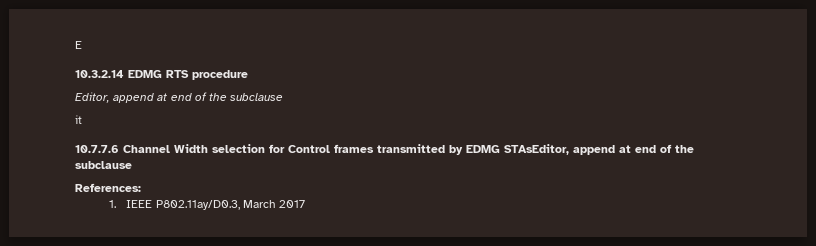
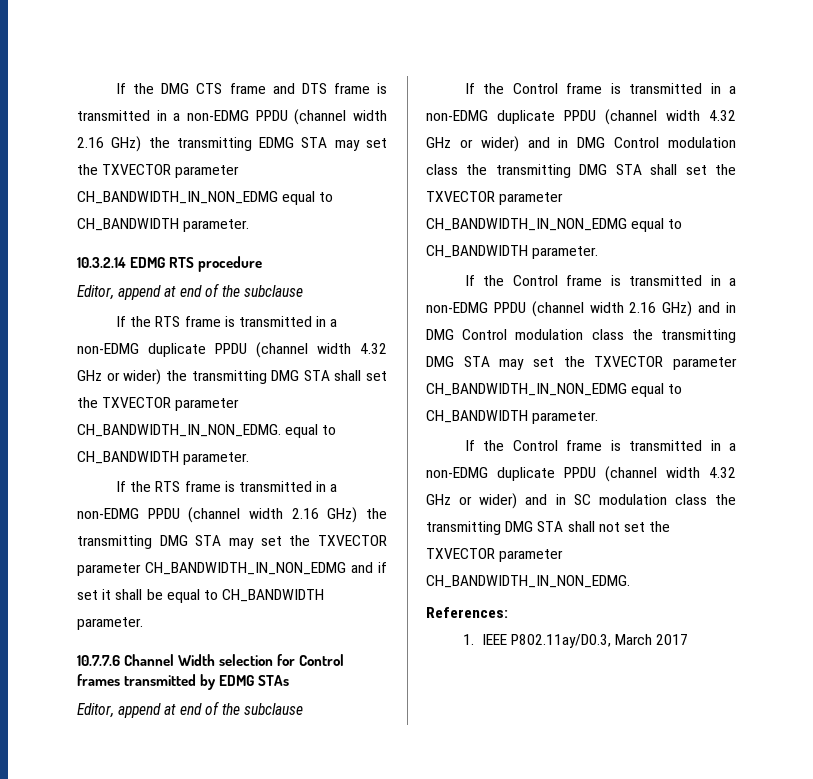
[75,41,82,49] E -> [115,83,387,94] [77,109,387,125] [77,136,387,152] [77,164,240,178] [77,191,334,205] [77,218,250,232] If the DMG CTS frame and DTS frame is transmitted in a non-EDMG PPDU (channel width 2.16 GHz) the transmitting EDMG STA may set the TXVECTOR parameter CH_BANDWIDTH_IN_NON_EDMG equal to CH_BANDWIDTH parameter.
[75,115,82,124] it -> [115,316,338,327] [77,342,387,358] [77,369,387,385] [77,397,240,411] [77,424,337,438] [77,451,250,465] [115,481,338,492] [77,507,387,523] [77,535,387,549] [77,562,387,576] [77,589,325,603] [77,617,143,630] If the RTS frame is transmitted in a non-EDMG duplicate PPDU (channel width 4.32 GHz or wider) the transmitting DMG STA shall set the TXVECTOR parameter CH_BANDWIDTH_IN_NON_EDMG. equal to CH_BANDWIDTH parameter. // If the RTS frame is transmitted in a non-EDMG PPDU (channel width 2.16 GHz) the transmitting DMG STA may set the TXVECTOR parameter CH_BANDWIDTH_IN_NON_EDMG and if set it shall be equal to CH_BANDWIDTH parameter.
[504,144,694,155] [75,161,132,169] STAsEditor, append at end of the subclause -> [258,675,290,686] [77,701,304,718] [464,83,736,94] [426,109,736,125] [426,136,736,152] [426,164,736,178] [426,191,564,205] [426,218,683,232] [426,245,599,259] [464,275,736,286] [426,301,736,317] [426,329,736,343] [426,356,737,370] [426,383,683,397] [426,410,599,424] [464,440,736,451] [426,466,736,482] [426,493,736,509] [426,521,671,535] [426,548,564,562] [426,575,630,588] STAs // Editor, append at end of the subclause // If the Control frame is transmitted in a non-EDMG duplicate PPDU (channel width 4.32 GHz or wider) and in DMG Control modulation class the transmitting DMG STA shall set the TXVECTOR parameter CH_BANDWIDTH_IN_NON_EDMG equal to CH_BANDWIDTH parameter. // If the Control frame is transmitted in a non-EDMG PPDU (channel width 2.16 GHz) and in DMG Control modulation class the transmitting DMG STA may set the TXVECTOR parameter CH_BANDWIDTH_IN_NON_EDMG equal to CH_BANDWIDTH parameter. // If the Control frame is transmitted in a non-EDMG duplicate PPDU (channel width 4.32 GHz or wider) and in SC modulation class the transmitting DMG STA shall not set the TXVECTOR parameter CH_BANDWIDTH_IN_NON_EDMG.

